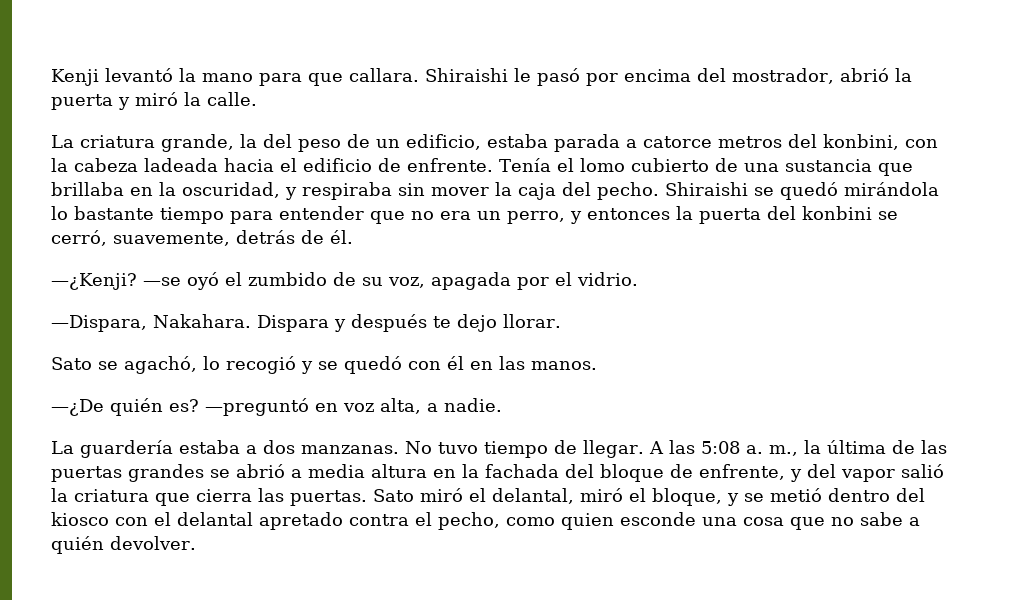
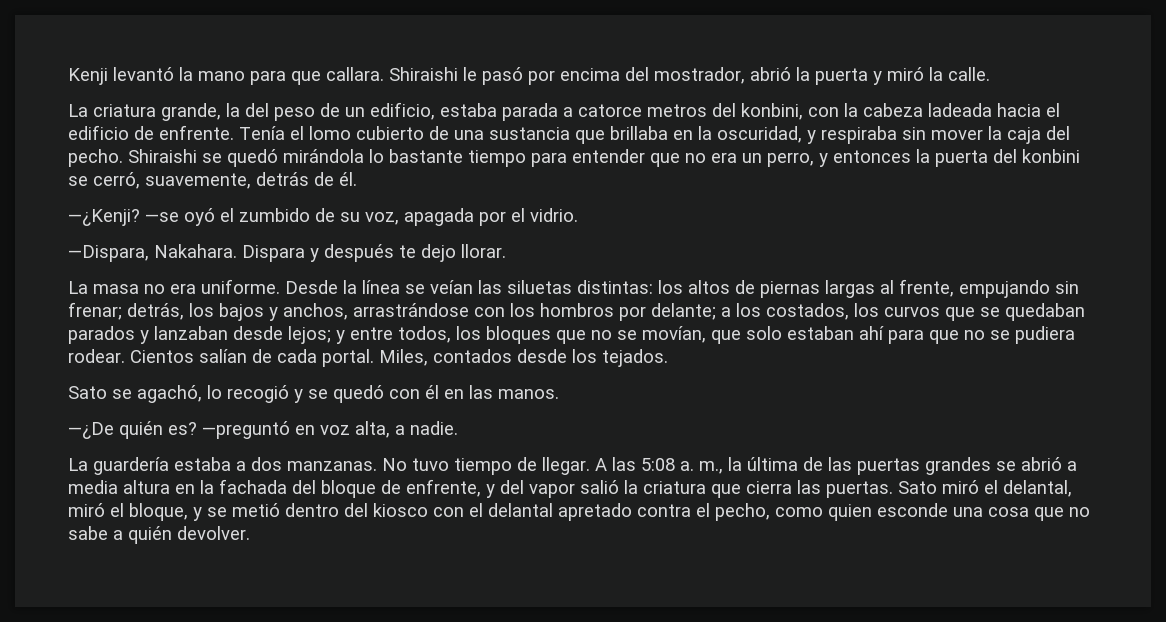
(561, 321) none -> [68,279,1079,298] [68,302,1085,321] [68,326,1075,344] [68,349,668,367] // La masa no era uniforme. Desde la línea se veían las siluetas distintas: los altos de piernas largas al frente, empujando sin frenar; detrás, los bajos y anchos, arrastrándose con los hombros por delante; a los costados, los curvos que se quedaban parados y lanzaban desde lejos; y entre todos, los bloques que no se movían, que solo estaban ahí para que no se pudiera rodear. Cientos salían de cada portal. Miles, contados desde los tejados.

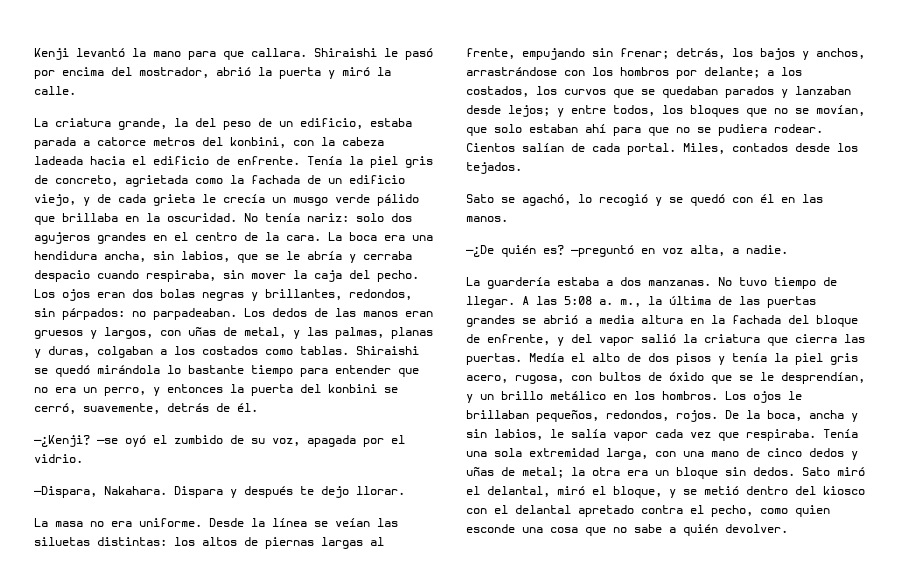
[290,126,897,144] el lomo cubierto de una sustancia que brillaba en la oscuridad, y respiraba -> [349,156,433,168] [34,175,405,187] [34,194,419,206] [34,213,412,225] [34,232,433,244] [34,251,412,263] [34,270,216,282] la piel gris de concreto, agrietada como la fachada de un edificio viejo, y de cada grieta le crecía un musgo verde pálido que brillaba en la oscuridad. No tenía nariz: solo dos agujeros grandes en el centro de la cara. La boca era una hendidura ancha, sin labios, que se le abría y cerraba despacio cuando respiraba,
(123, 158) none -> [34,289,412,301] [34,308,433,320] [34,327,433,339] [34,346,349,358] Los ojos eran dos bolas negras y brillantes, redondos, sin párpados: no parpadeaban. Los dedos de las manos eran gruesos y largos, con uñas de metal, y las palmas, planas y duras, colgaban a los costados como tablas.
(893, 489) none -> [529,353,858,365] [466,372,865,384] [466,391,802,403] [466,410,858,422] [466,429,858,441] [466,448,858,460] [466,467,795,479] Medía el alto de dos pisos y tenía la piel gris acero, rugosa, con bultos de óxido que se le desprendían, y un brillo metálico en los hombros. Los ojos le brillaban pequeños, redondos, rojos. De la boca, ancha y sin labios, le salía vapor cada vez que respiraba. Tenía una sola extremidad larga, con una mano de cinco dedos y uñas de metal; la otra era un bloque sin dedos.

